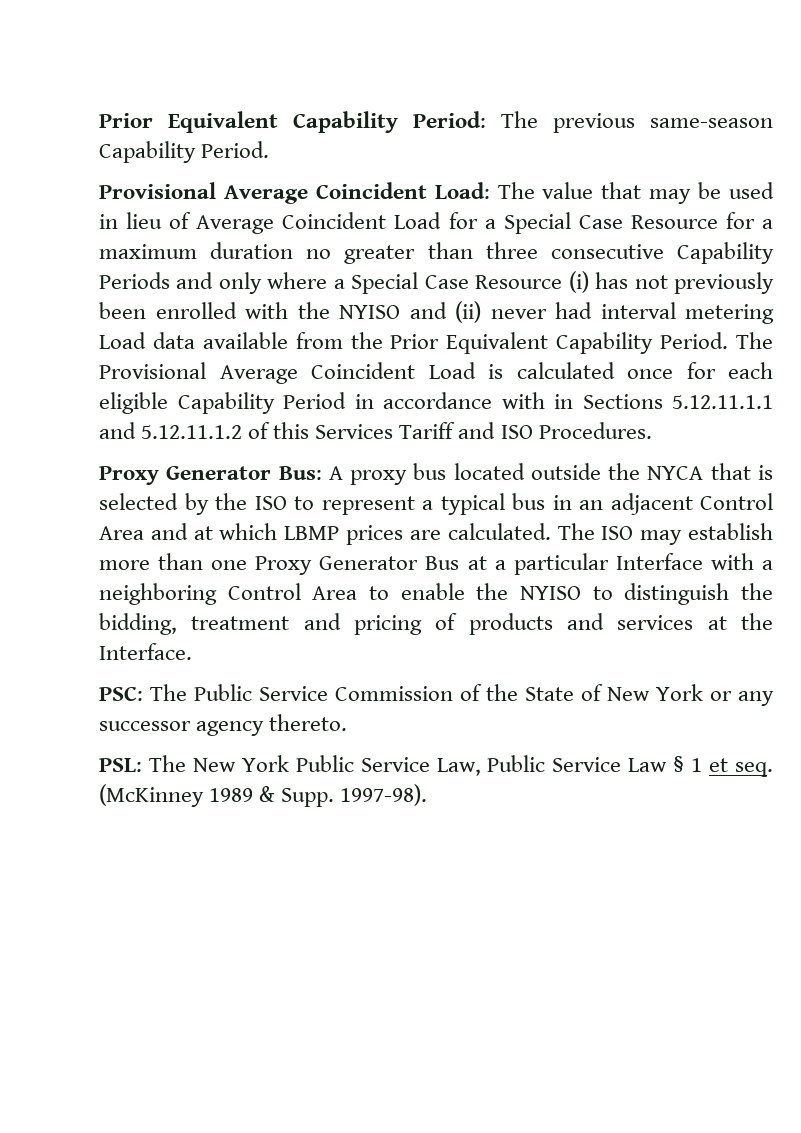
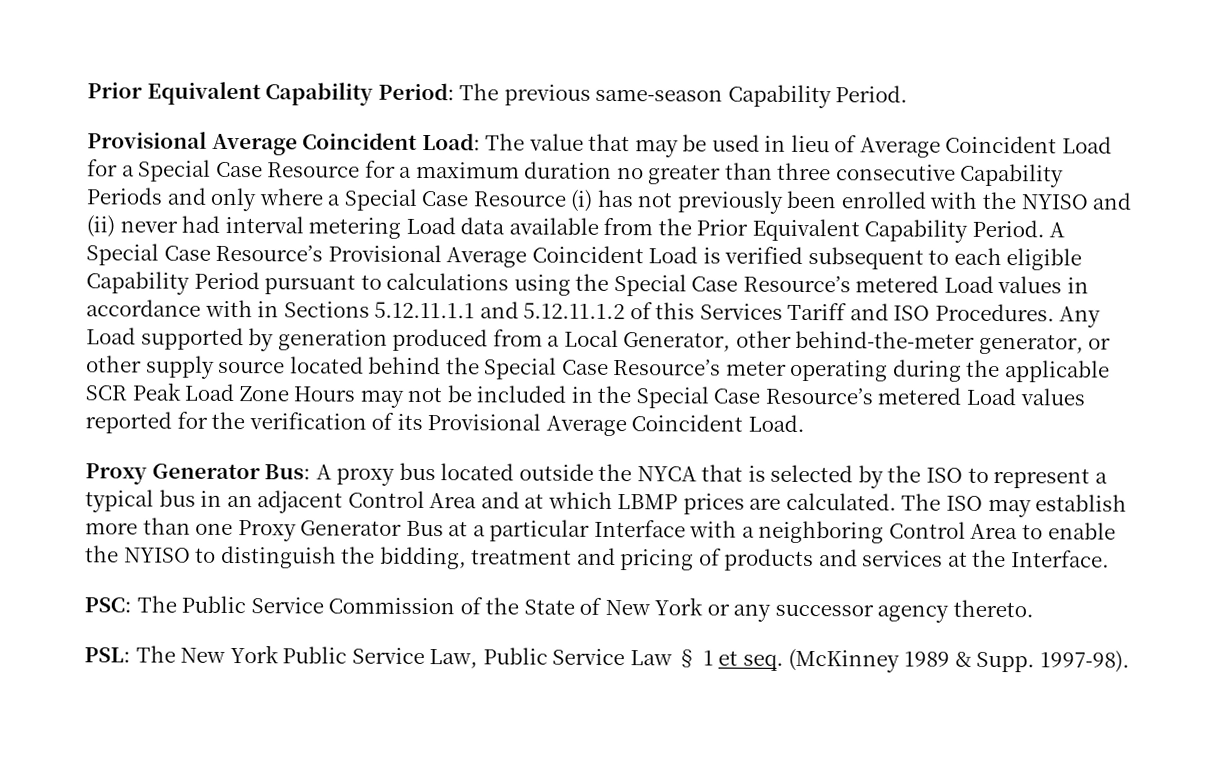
[736,332,773,349] The -> [1049,222,1066,238] [86,243,324,266] A Special Case Resource’s
[516,362,716,379] calculated once for -> [724,246,950,270] verified subsequent to
(346, 400) none -> [264,272,1063,297] pursuant to calculations using the Special Case Resource’s metered Load values
(652, 430) none -> [1059,306,1102,328] [86,327,1112,355] [86,355,1110,383] [85,382,1085,409] [85,411,805,437] Any Load supported by generation produced from a Local Generator, other behind-the-meter generator, or other supply source located behind the Special Case Resource’s meter operating during the applicable SCR Peak Load Zone Hours may not be included in the Special Case Resource’s metered Load values reported for the verification of its Provisional Average Coincident Load.

